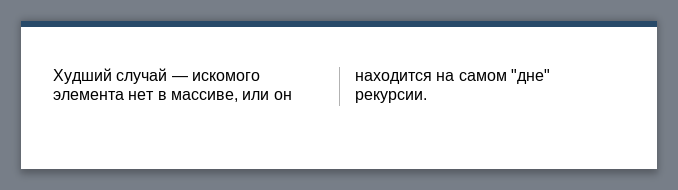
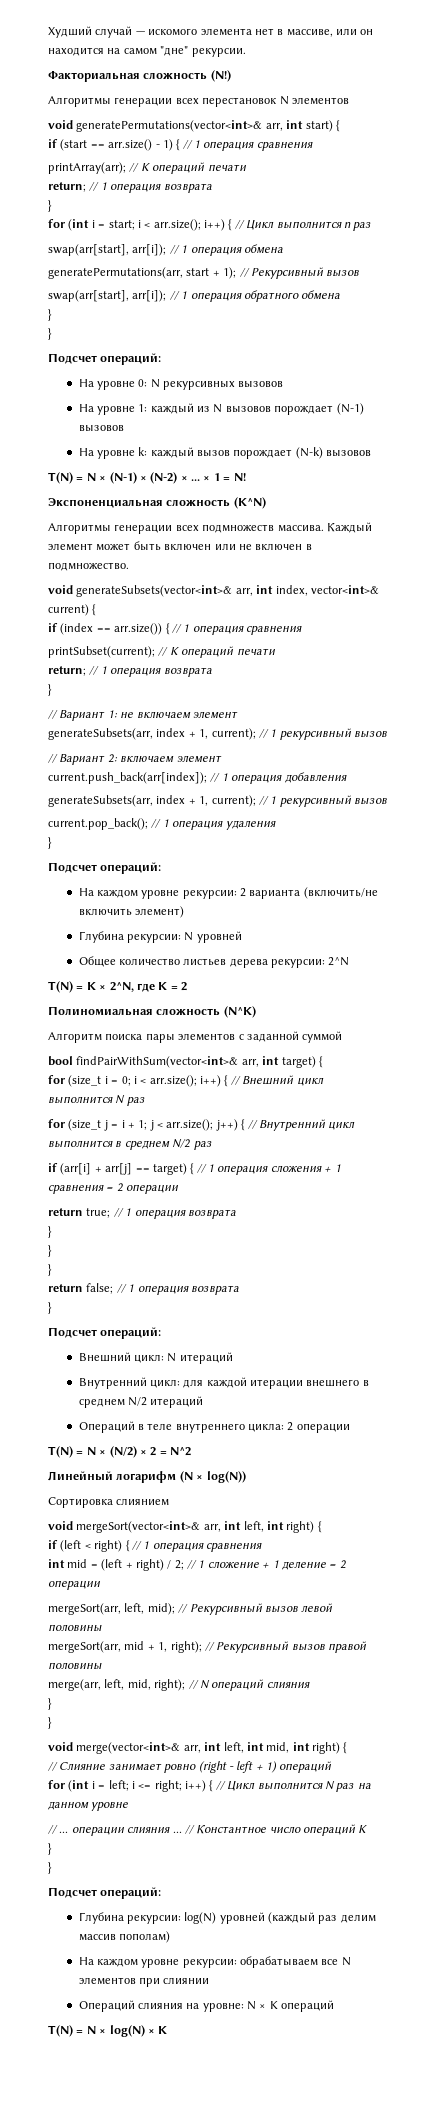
(427, 97) none -> [48,70,231,82] [48,96,349,107] [48,120,340,132] [48,139,313,151] [48,162,247,174] [48,182,212,193] [48,200,52,212] [48,219,372,231] [48,244,283,256] [48,267,360,279] [48,290,341,302] [48,309,52,321] [48,328,52,340] [48,353,162,365] [78,379,284,390] [78,403,364,415] [78,425,124,432] [78,447,372,459] [48,472,246,484] [48,497,266,509] [48,522,372,534] [48,541,312,551] [48,562,129,571] [48,585,379,597] [48,604,97,616] [48,623,302,635] [48,646,276,658] [48,666,212,677] [48,684,52,696] [48,710,238,721] [48,728,387,740] [48,754,222,765] [48,772,347,784] [48,795,387,807] [48,818,276,830] [48,837,52,849] [48,862,162,874] [78,887,378,899] [78,906,184,918] [78,931,242,943] [78,956,350,968] [48,981,187,993] [48,1006,256,1018] [48,1031,343,1043] [48,1056,323,1068] [48,1075,324,1087] [48,1095,145,1106] [48,1119,356,1131] [48,1139,212,1150] [48,1163,341,1175] [48,1183,180,1194] [48,1208,236,1219] [48,1226,52,1238] [48,1245,52,1257] [48,1264,52,1276] [48,1283,239,1295] [48,1302,52,1314] [48,1327,162,1339] [78,1352,233,1364] [78,1377,369,1389] [78,1396,204,1408] [78,1421,350,1433] [48,1446,191,1458] [48,1471,246,1483] [48,1497,170,1508] [48,1521,322,1533] [48,1540,262,1552] [48,1559,346,1571] [48,1580,101,1590] [48,1603,334,1615] [48,1624,102,1632] [48,1641,367,1653] [48,1662,102,1670] [48,1679,310,1691] [48,1698,52,1710] [48,1717,52,1729] [48,1742,348,1754] [48,1761,333,1773] [48,1780,371,1792] [47,1801,130,1811] [48,1824,368,1836] [48,1843,52,1855] [48,1862,52,1874] [48,1887,162,1899] [78,1912,376,1924] [78,1931,170,1943] [78,1956,351,1968] [78,1977,210,1987] [78,2000,335,2012] [48,2025,168,2037] // Факториальная сложность (N!) // Алгоритмы генерации всех перестановок N элементов // void generatePermutations(vector<int>& arr, int start) { // if (start == arr.size() - 1) { // 1 операция сравнения // printArray(arr); // K операций печати // return; // 1 операция возврата // } // for (int i = start; i < arr.size(); i++) { // Цикл выполнится n раз // swap(arr[start], arr[i]); // 1 операция обмена // generatePermutations(arr, start + 1); // Рекурсивный вызов // swap(arr[start], arr[i]); // 1 операция обратного обмена // } // } // Подсчет операций: // На уровне 0: N рекурсивных вызовов // На уровне 1: каждый из N вызовов порождает (N-1) вызовов // На уровне k: каждый вызов порождает (N-k) вызовов // T(N) = N × (N-1) × (N-2) × ... × 1 = N! // Экспоненциальная сложность (K^N) // Алгоритмы генерации всех подмножеств массива. Каждый элемент может быть включен или не включен в подмножество. // void generateSubsets(vector<int>& arr, int index, vector<int>& current) { // if (index == arr.size()) { // 1 операция сравнения // printSubset(current); // K операций печати // return; // 1 операция возврата // } // // Вариант 1: не включаем элемент // generateSubsets(arr, index + 1, current); // 1 рекурсивный вызов // // Вариант 2: включаем элемент // current.push_back(arr[index]); // 1 операция добавления // generateSubsets(arr, index + 1, current); // 1 рекурсивный вызов // current.pop_back(); // 1 операция удаления // } // Подсчет операций: // На каждом уровне рекурсии: 2 варианта (включить/не включить элемент) // Глубина рекурсии: N уровней // Общее количество листьев дерева рекурсии: 2^N // T(N) = K × 2^N, где K = 2 // Полиномиальная сложность (N^K) // Алгоритм поиска пары элементов с заданной суммой // bool findPairWithSum(vector<int>& arr, int target) { // for (size_t i = 0; i < arr.size(); i++) { // Внешний цикл выполнится N раз // for (size_t j = i + 1; j < arr.size(); j++) { // Внутренний цикл выполнится в среднем N/2 раз // if (arr[i] + arr[j] == target) { // 1 операция сложения + 1 сравнения = 2 операции // return true; // 1 операция возврата // } // } // } // return false; // 1 операция возврата // } // Подсчет операций: // Внешний цикл: N итераций // Внутренний цикл: для каждой итерации внешнего в среднем N/2 итераций // Операций в теле внутреннего цикла: 2 операции // T(N) = N × (N/2) × 2 = N^2 // Линейный логарифм (N × log(N)) // Сортировка слиянием // void mergeSort(vector<int>& arr, int left, int right) { // if (left < right) { // 1 операция сравнения // int mid = (left + right) / 2; // 1 сложение + 1 деление = 2 операции // mergeSort(arr, left, mid); // Рекурсивный вызов левой половины // mergeSort(arr, mid + 1, right); // Рекурсивный вызов правой половины // merge(arr, left, mid, right); // N операций слияния // } // } // void merge(vector<int>& arr, int left, int mid, int right) { // // Слияние занимает ровно (right - left + 1) операций // for (int i = left; i <= right; i++) { // Цикл выполнится N раз на данном уровне // // ... операции слияния ... // Константное число операций K // } // } // Подсчет операций: // Глубина рекурсии: log(N) уровней (каждый раз делим массив пополам) // На каждом уровне рекурсии: обрабатываем все N элементов при слиянии // Операций слияния на уровне: N × K операций // T(N) = N × log(N) × K

